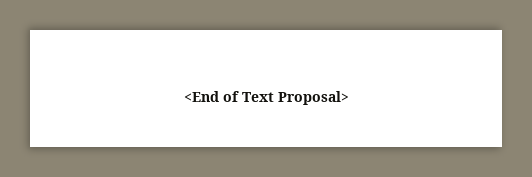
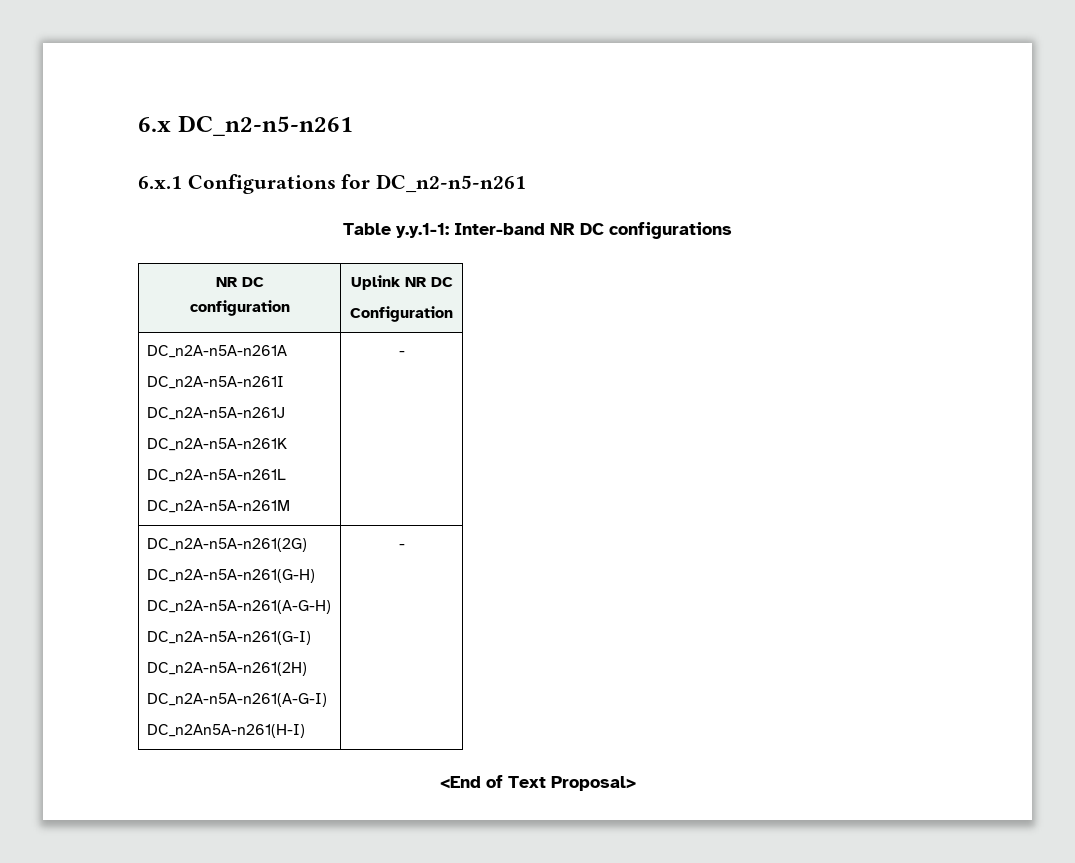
(183, 96) none -> [138,115,353,136] [138,174,527,194] [343,222,732,239] [215,277,264,287] [189,300,290,316] [350,275,453,290] [350,306,453,322] [146,345,287,358] [146,376,284,389] [146,407,285,420] [146,438,287,451] [146,469,286,482] [146,500,290,513] [398,351,405,356] [146,538,307,552] [146,569,315,583] [146,600,331,614] [146,631,311,645] [146,662,307,676] [146,693,327,707] [146,724,305,738] [398,544,405,549] 6.x DC_n2-n5-n261 // 6.x.1 Configurations for DC_n2-n5-n261 // Table y.y.1-1: Inter-band NR DC configurations // NR DC // configuration | Uplink NR DC // Configuration // DC_n2A-n5A-n261A // DC_n2A-n5A-n261I // DC_n2A-n5A-n261J // DC_n2A-n5A-n261K // DC_n2A-n5A-n261L // DC_n2A-n5A-n261M | - // DC_n2A-n5A-n261(2G) // DC_n2A-n5A-n261(G-H) // DC_n2A-n5A-n261(A-G-H) // DC_n2A-n5A-n261(G-I) // DC_n2A-n5A-n261(2H) // DC_n2A-n5A-n261(A-G-I) // DC_n2An5A-n261(H-I) | - //

